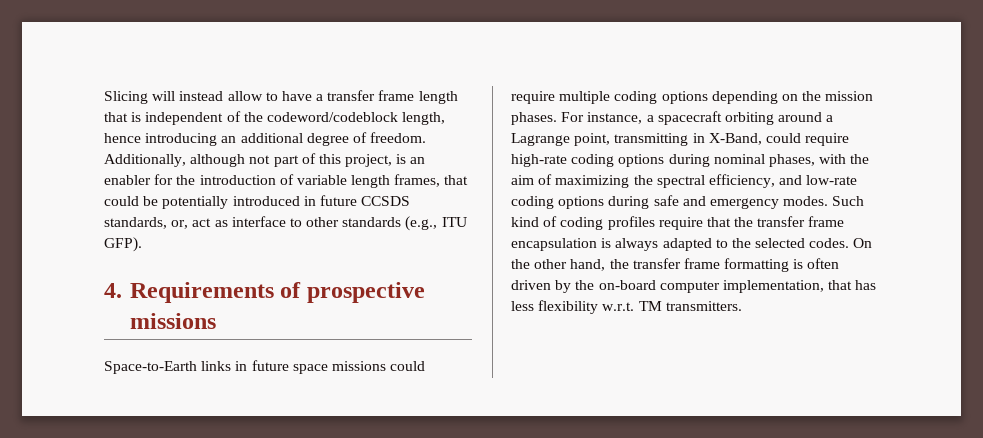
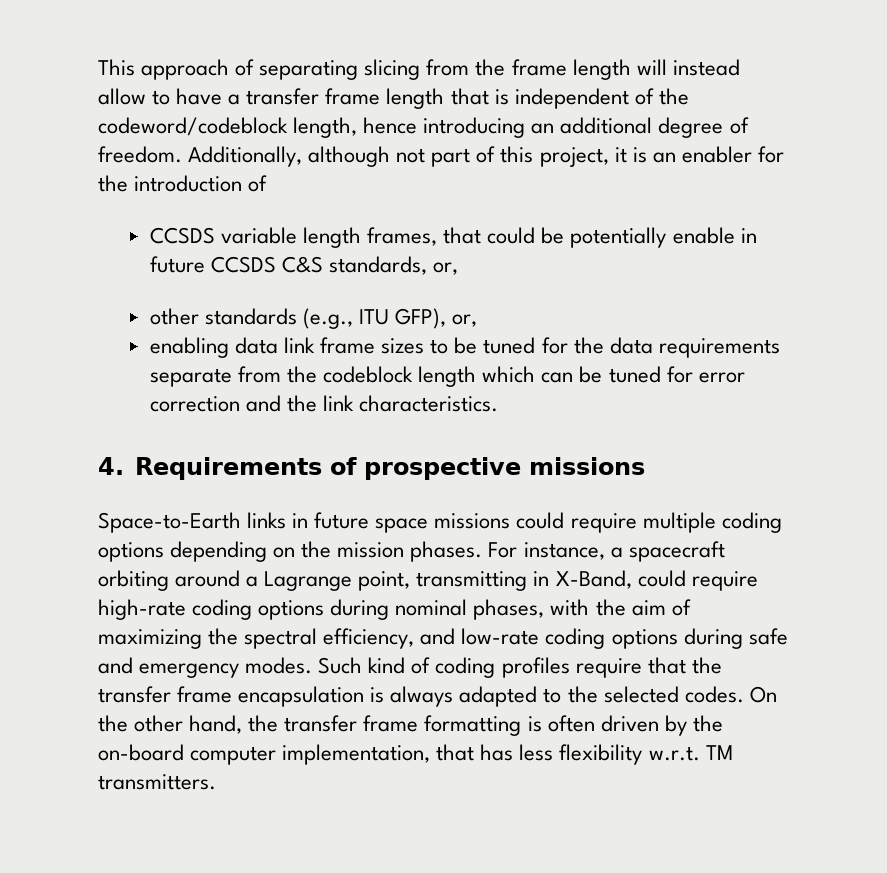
[104,91,148,104] Slicing -> [98,59,631,80] This approach of separating slicing from the frame length
(393, 160) none -> [614,147,627,163] it
(294, 179) none -> [149,227,215,244] // CCSDS
[232,196,300,206] introduced -> [672,227,735,244] enable
(411, 201) none -> [282,256,324,273] C&S
[192,216,467,231] [104,237,142,252] act as interface to other standards (e.g., ITU GFP). -> [149,308,478,329] [149,337,780,358] [149,366,745,387] [149,395,499,412] // other standards (e.g., ITU GFP), or, // enabling data link frame sizes to be tuned for the data requirements separate from the codeblock length which can be tuned for error correction and the link characteristics.

